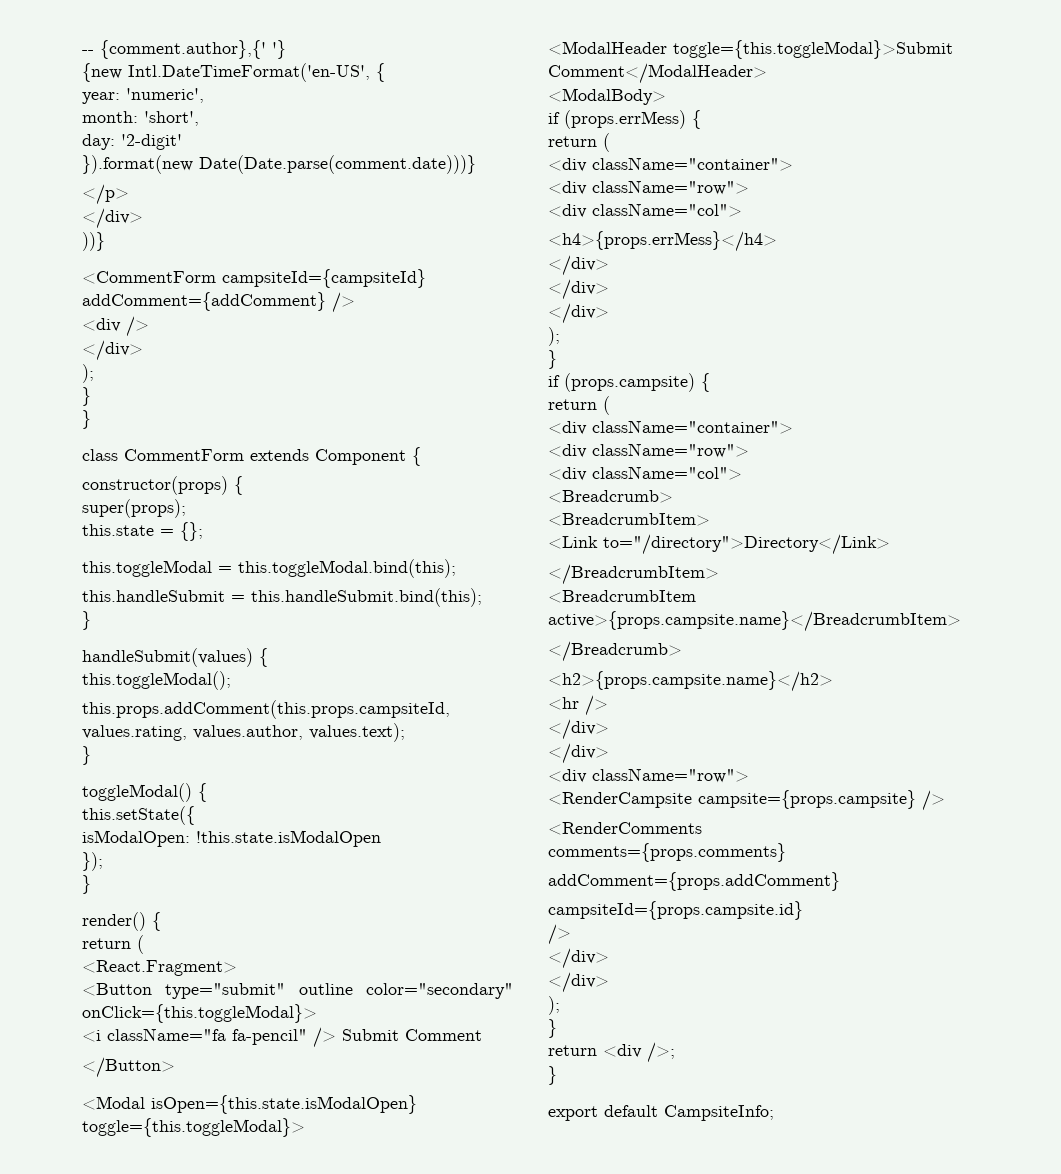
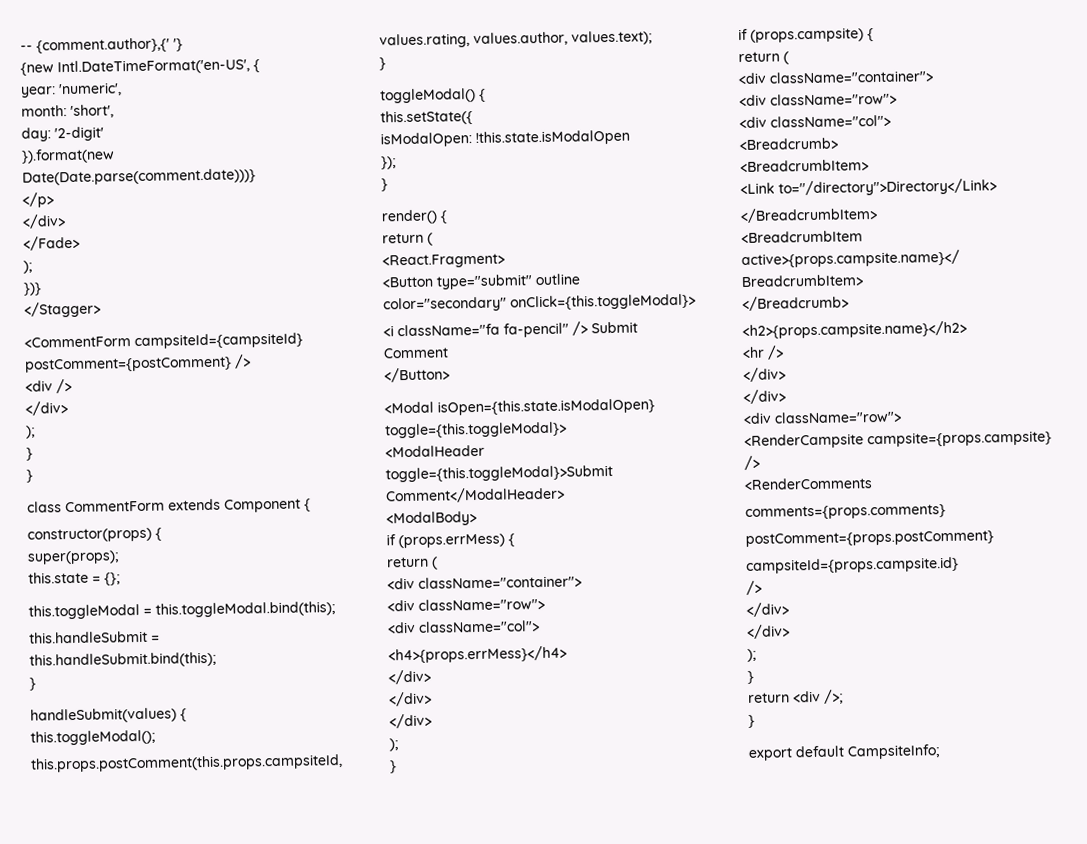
[82,232,105,251] ))} -> [23,235,80,251] [23,260,33,274] [23,282,42,296] [24,301,101,318] </Fade> // ); // })} // </Stagger>
[82,292,326,311] addComment={addComment} -> [25,356,232,373] postComment={postComment}
[82,700,450,719] this.props.addComment(this.props.campsiteId, -> [30,754,343,773] this.props.postComment(this.props.campsiteId,
[548,872,840,891] addComment={props.addComment} -> [745,530,994,548] postComment={props.postComment}

